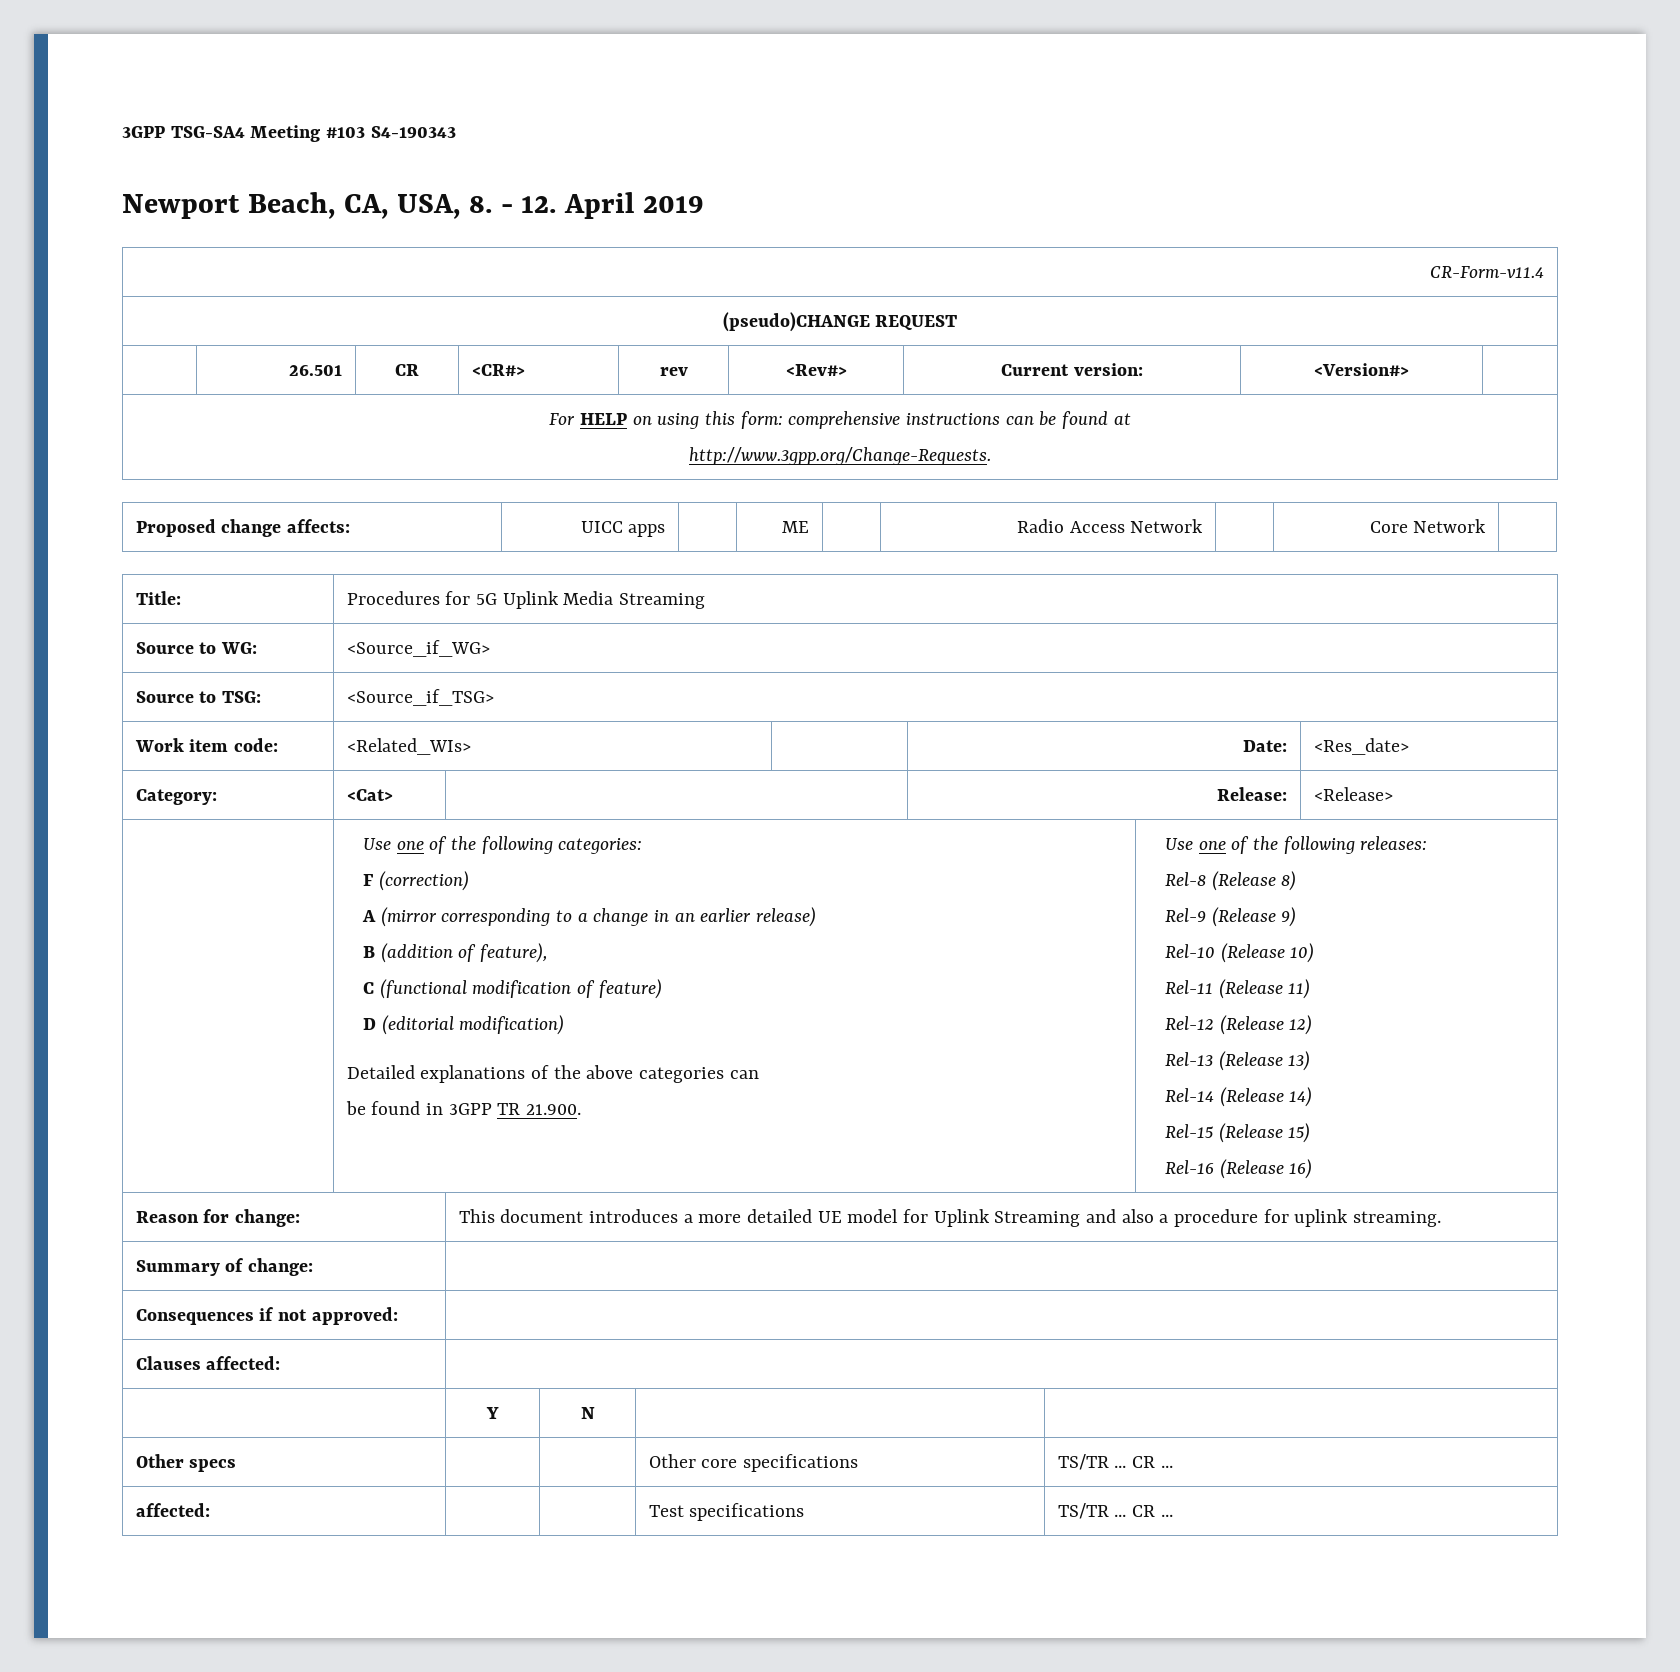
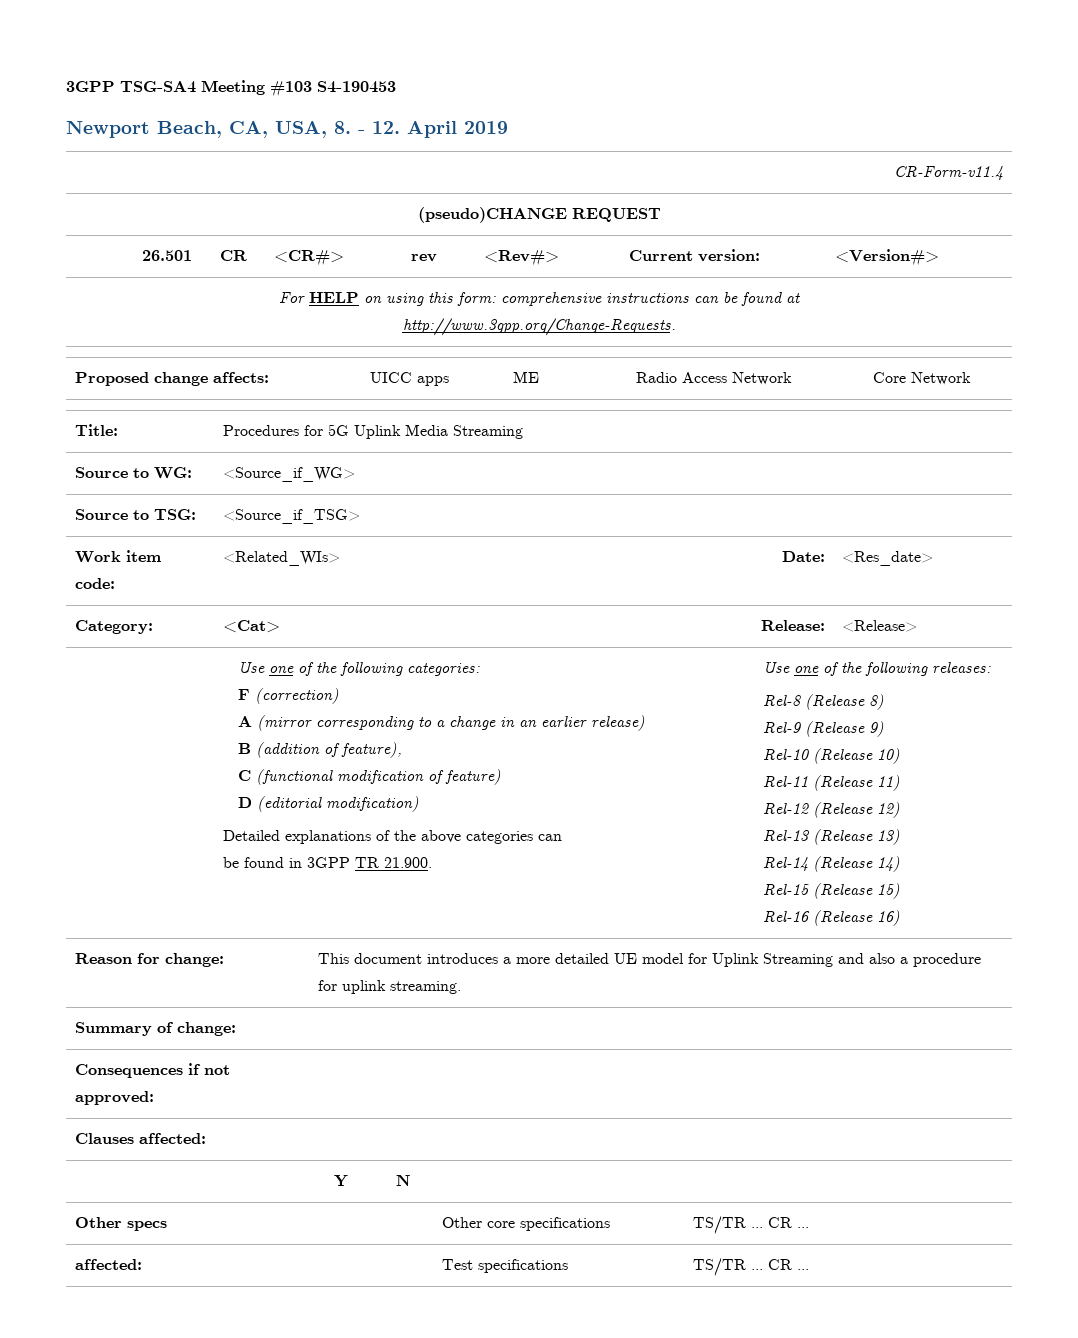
[370,126,456,138] S4-190343 -> [317,81,396,93] S4-190453

